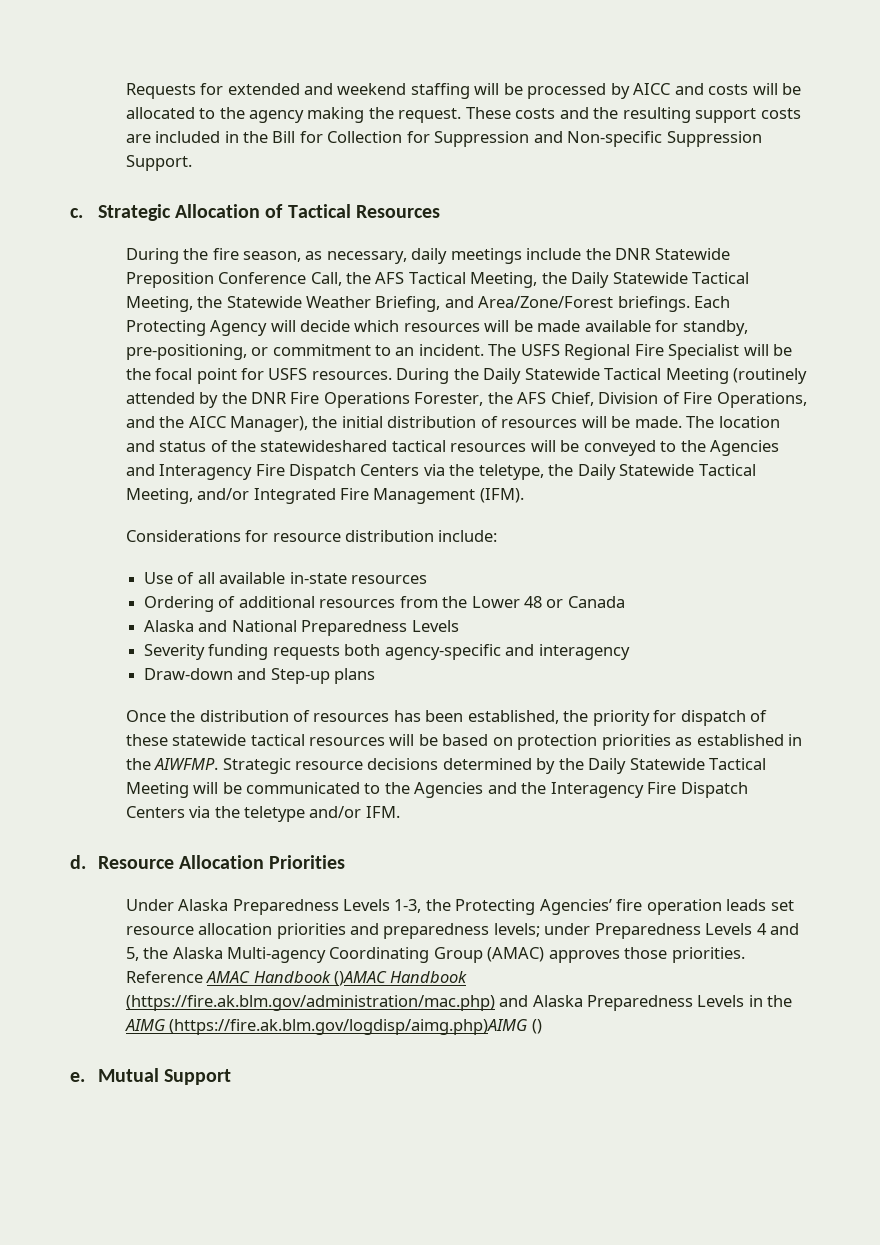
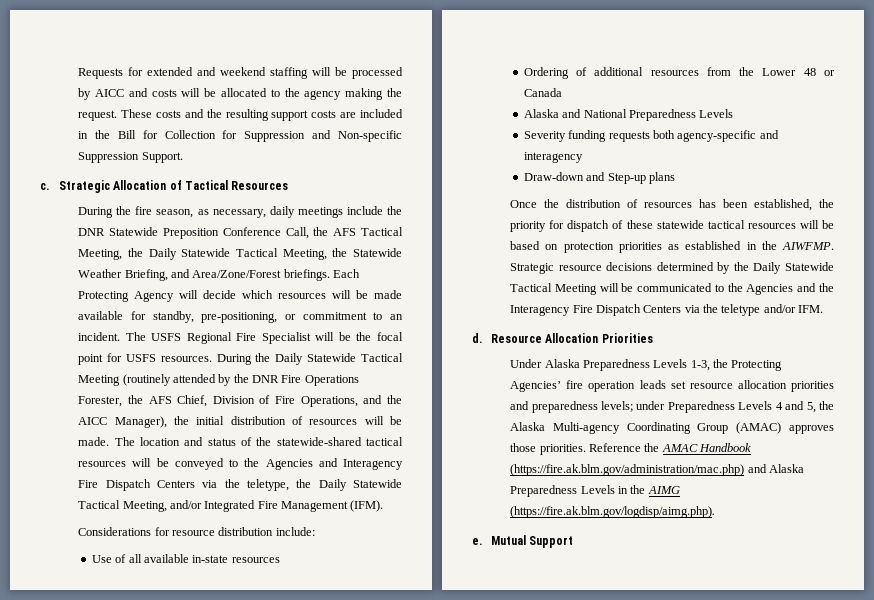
[260,440,388,452] statewideshared -> [276,437,362,446] statewide-shared
(203, 977) none -> [644,443,660,452] the
[333,971,468,986] ()AMAC Handbook -> (752, 447) none
[169,1019,542,1035] (https://fire.ak.blm.gov/logdisp/aimg.php)AIMG () -> [510,506,716,518] (https://fire.ak.blm.gov/logdisp/aimg.php).

